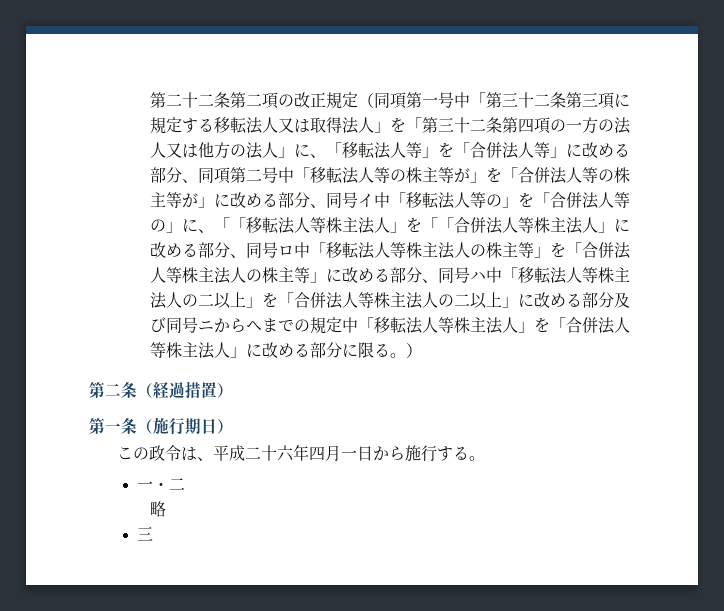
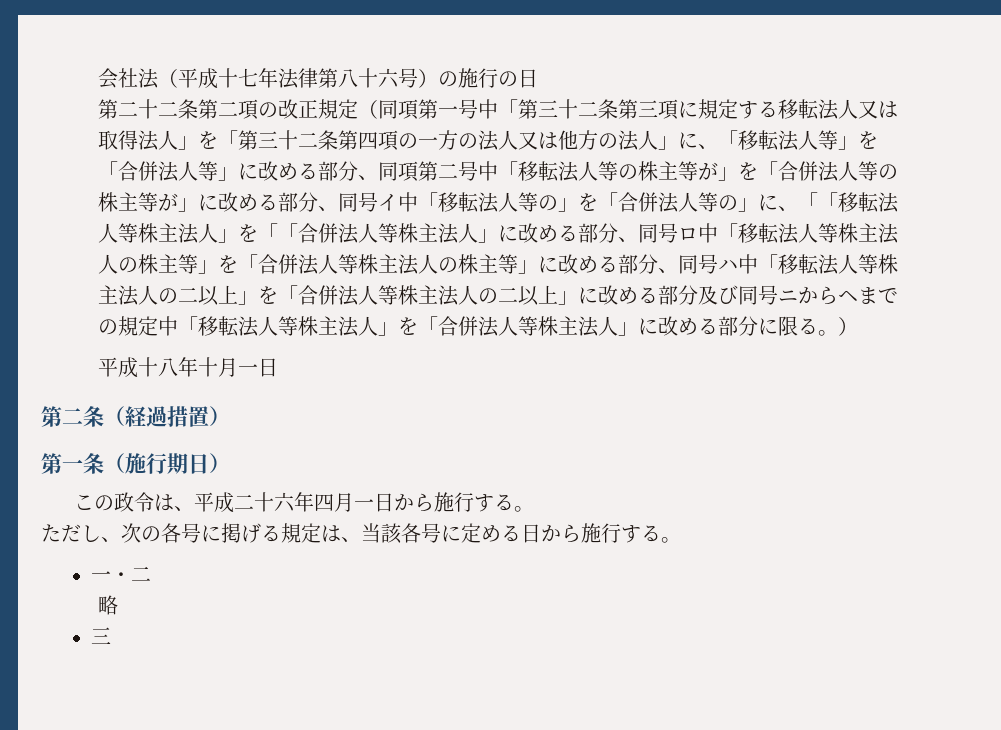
(150, 100) none -> [97,68,538,89] 会社法（平成十七年法律第八十六号）の施行の日 //
(423, 350) none -> [97,357,278,378] // 平成十八年十月一日
(485, 458) none -> [41,523,681,544] // ただし、次の各号に掲げる規定は、当該各号に定める日から施行する。

